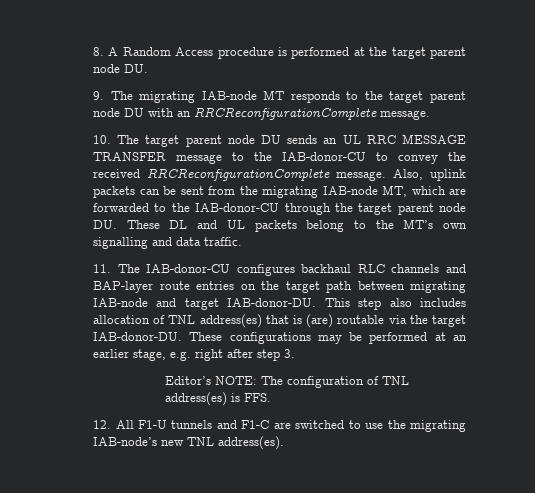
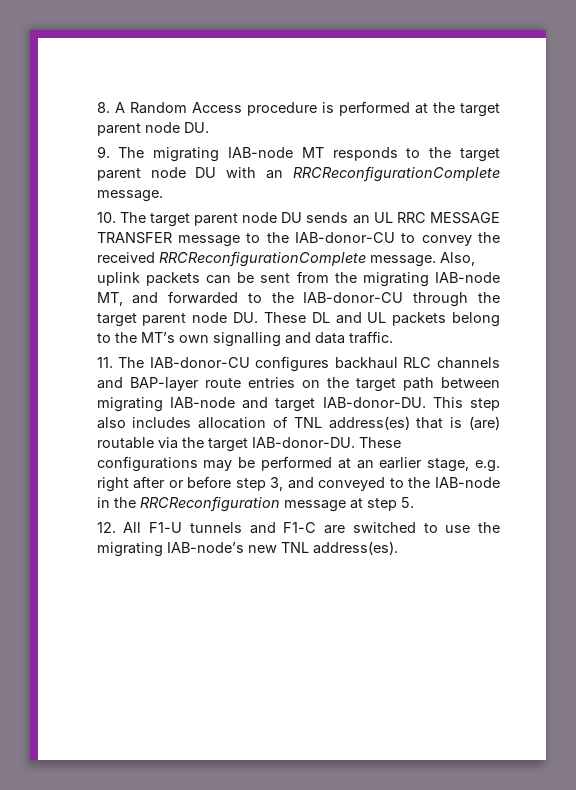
[411,186,466,195] which are -> [132,292,159,304] and
[257,349,296,361] [165,376,410,388] [165,392,272,406] step 3. // Editor’s NOTE: The configuration of TNL address(es) is FFS. -> [168,476,500,491] [96,496,414,512] or before step 3, and conveyed to the IAB-node in the RRCReconfiguration message at step 5.

